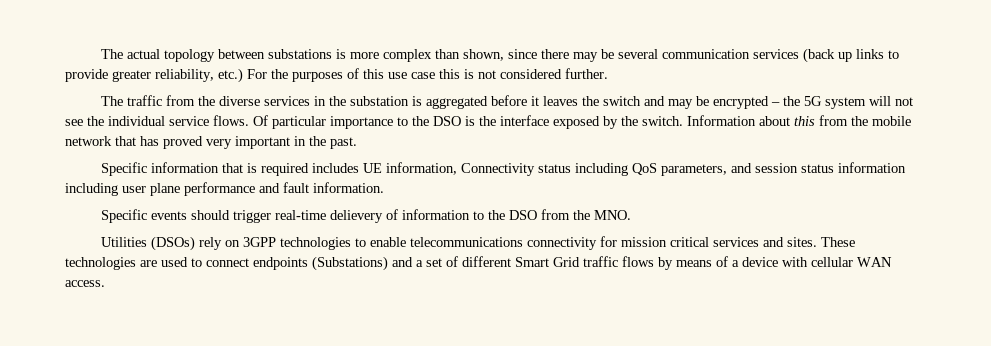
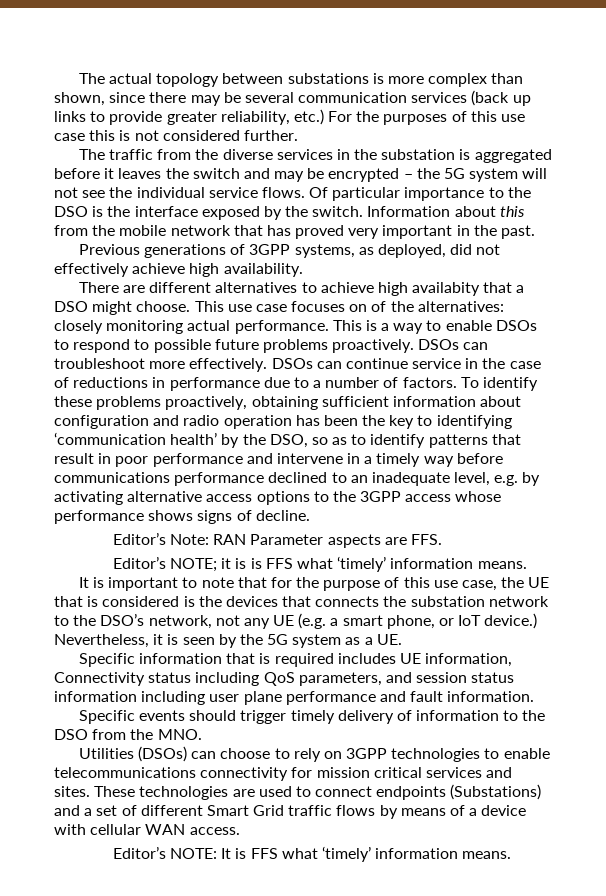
(357, 143) none -> [78,244,501,258] [54,263,303,277] [78,282,525,296] [54,301,504,315] [54,320,537,334] [54,339,489,353] [54,358,541,372] [54,377,539,391] [54,396,522,410] [54,415,512,429] [54,432,521,448] [54,453,503,467] [54,472,541,486] [54,491,502,505] [54,510,310,524] [112,532,443,548] [112,556,527,572] [78,577,550,591] [54,596,549,607] [54,613,538,629] [54,634,402,648] // Previous generations of 3GPP systems, as deployed, did not effectively achieve high availability. // There are different alternatives to achieve high availabity that a DSO might choose. This use case focuses on of the alternatives: closely monitoring actual performance. This is a way to enable DSOs to respond to possible future problems proactively. DSOs can troubleshoot more effectively. DSOs can continue service in the case of reductions in performance due to a number of factors. To identify these problems proactively, obtaining sufficient information about configuration and radio operation has been the key to identifying ‘communication health’ by the DSO, so as to identify patterns that result in poor performance and intervene in a timely way before communications performance declined to an inadequate level, e.g. by activating alternative access options to the 3GPP access whose performance shows signs of decline. // Editor’s Note: RAN Parameter aspects are FFS. // Editor’s NOTE; it is is FFS what ‘timely’ information means. // It is important to note that for the purpose of this use case, the UE that is considered is the devices that connects the substation network to the DSO’s network, not any UE (e.g. a smart phone, or IoT device.) Nevertheless, it is seen by the 5G system as a UE.
[275,210,384,223] real-time delievery -> [290,710,394,724] timely delivery
(196, 243) none -> [191,748,290,759] can choose to
(105, 283) none -> [112,846,512,862] // Editor’s NOTE: It is FFS what ‘timely’ information means.

